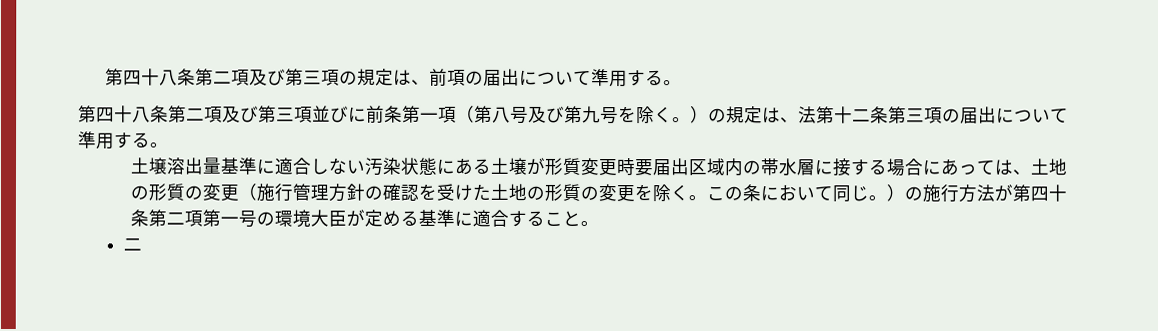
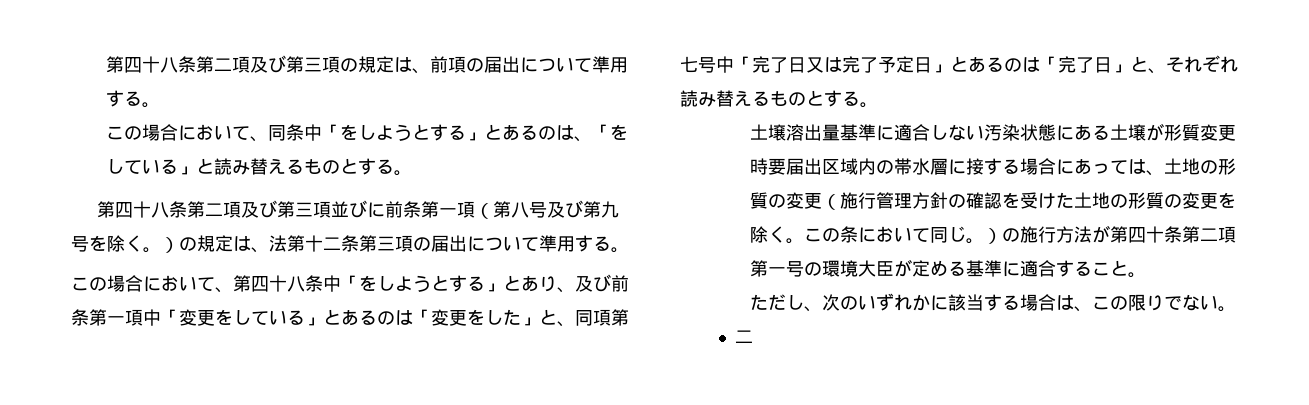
(682, 83) none -> [106,124,629,142] [106,158,413,176] // この場合において、同条中「をしようとする」とあるのは、「をしている」と読み替えるものとする。
(169, 145) none -> [71,274,629,293] [71,309,629,327] [680,55,1238,74] [680,90,878,108] // この場合において、第四十八条中「をしようとする」とあり、及び前条第一項中「変更をしている」とあるのは「変更をした」と、同項第七号中「完了日又は完了予定日」とあるのは「完了日」と、それぞれ読み替えるものとする。
(600, 224) none -> [750,293,1237,312] // ただし、次のいずれかに該当する場合は、この限りでない。

